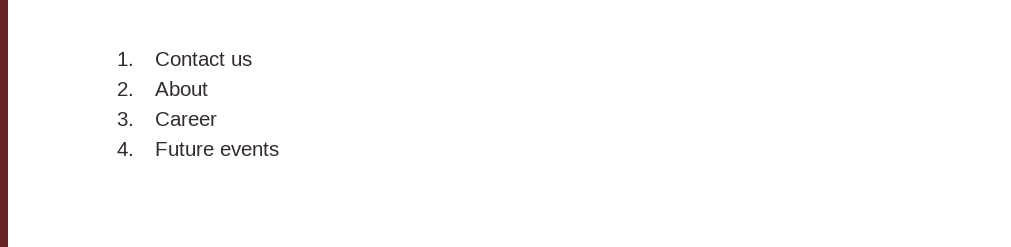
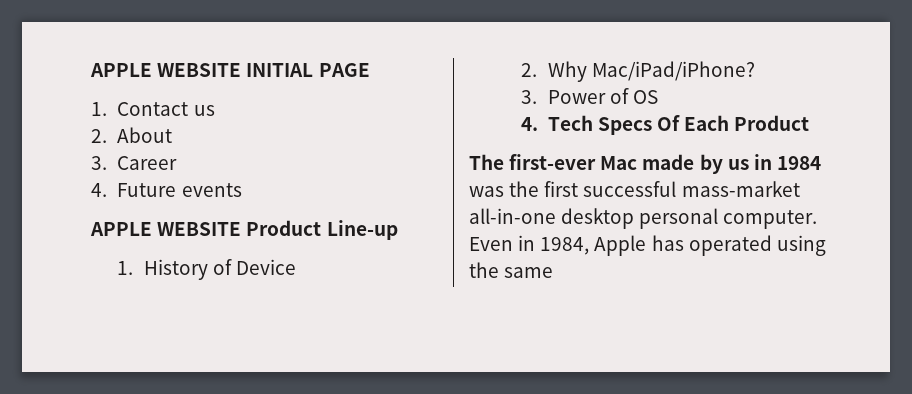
(116, 59) none -> [90,63,370,77] APPLE WEBSITE INITIAL PAGE //
(280, 149) none -> [90,220,398,240] [117,259,296,280] [521,61,755,82] [521,88,658,104] [521,115,810,135] [469,154,821,174] [469,181,800,197] [469,208,818,229] [469,235,826,256] [469,262,554,278] // APPLE WEBSITE Product Line-up // 1. History of Device // 2. Why Mac/iPad/iPhone? // 3. Power of OS // 4. Tech Specs Of Each Product // The first-ever Mac made by us in 1984 was the first successful mass-market all-in-one desktop personal computer. Even in 1984, Apple has operated using the same

